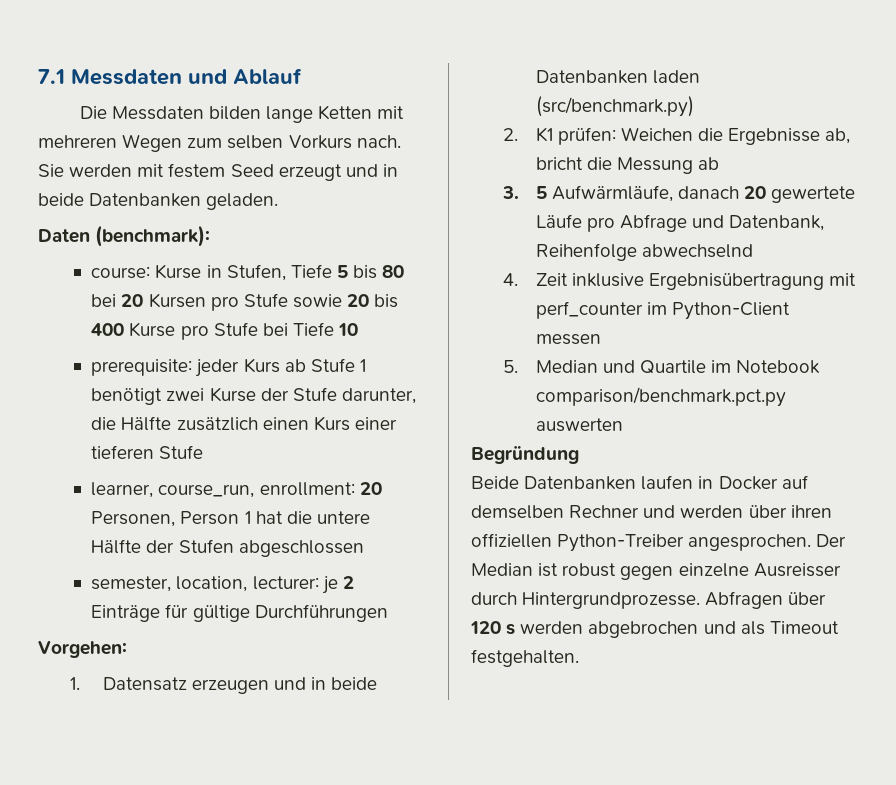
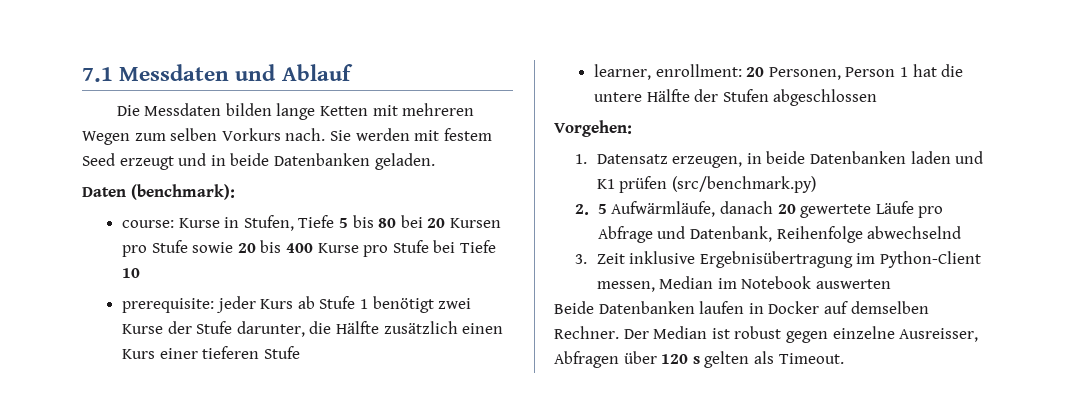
[158,484,255,498] course_run, -> (652, 72) none
[91,576,354,594] [91,604,388,622] // semester, location, lecturer: je 2 Einträge für gültige Durchführungen -> (878, 97) none
[191,677,307,694] erzeugen und -> [672,156,743,168] erzeugen,
[535,96,694,117] [503,127,851,145] [535,157,720,174] [502,186,520,199] (src/benchmark.py) // 2. K1 prüfen: Weichen die Ergebnisse ab, bricht die Messung ab // 3. -> [955,151,984,164] [596,176,816,193] [575,204,590,215] und K1 prüfen (src/benchmark.py) // 2.
[503,273,519,286] 4. -> [575,254,588,264] 3.
[829,273,857,286] [535,301,791,320] [535,334,601,345] [503,360,707,374] mit perf_counter im Python-Client messen // 5. Median und Quartile -> [856,251,982,268] [596,276,714,292] im Python-Client messen, Median
[535,387,786,407] comparison/benchmark.pct.py -> (812, 282) none
[471,446,579,464] // Begründung -> (892, 284) none
[569,505,832,518] [471,533,812,552] Rechner und werden über ihren offiziellen Python-Treiber angesprochen. -> [554,326,619,339] Rechner.
[753,563,841,577] [471,592,701,609] Ausreisser durch Hintergrundprozesse. -> [899,328,979,342] Ausreisser,
[520,621,839,638] [471,649,579,667] werden abgebrochen und als Timeout festgehalten. -> [704,351,844,368] gelten als Timeout.

